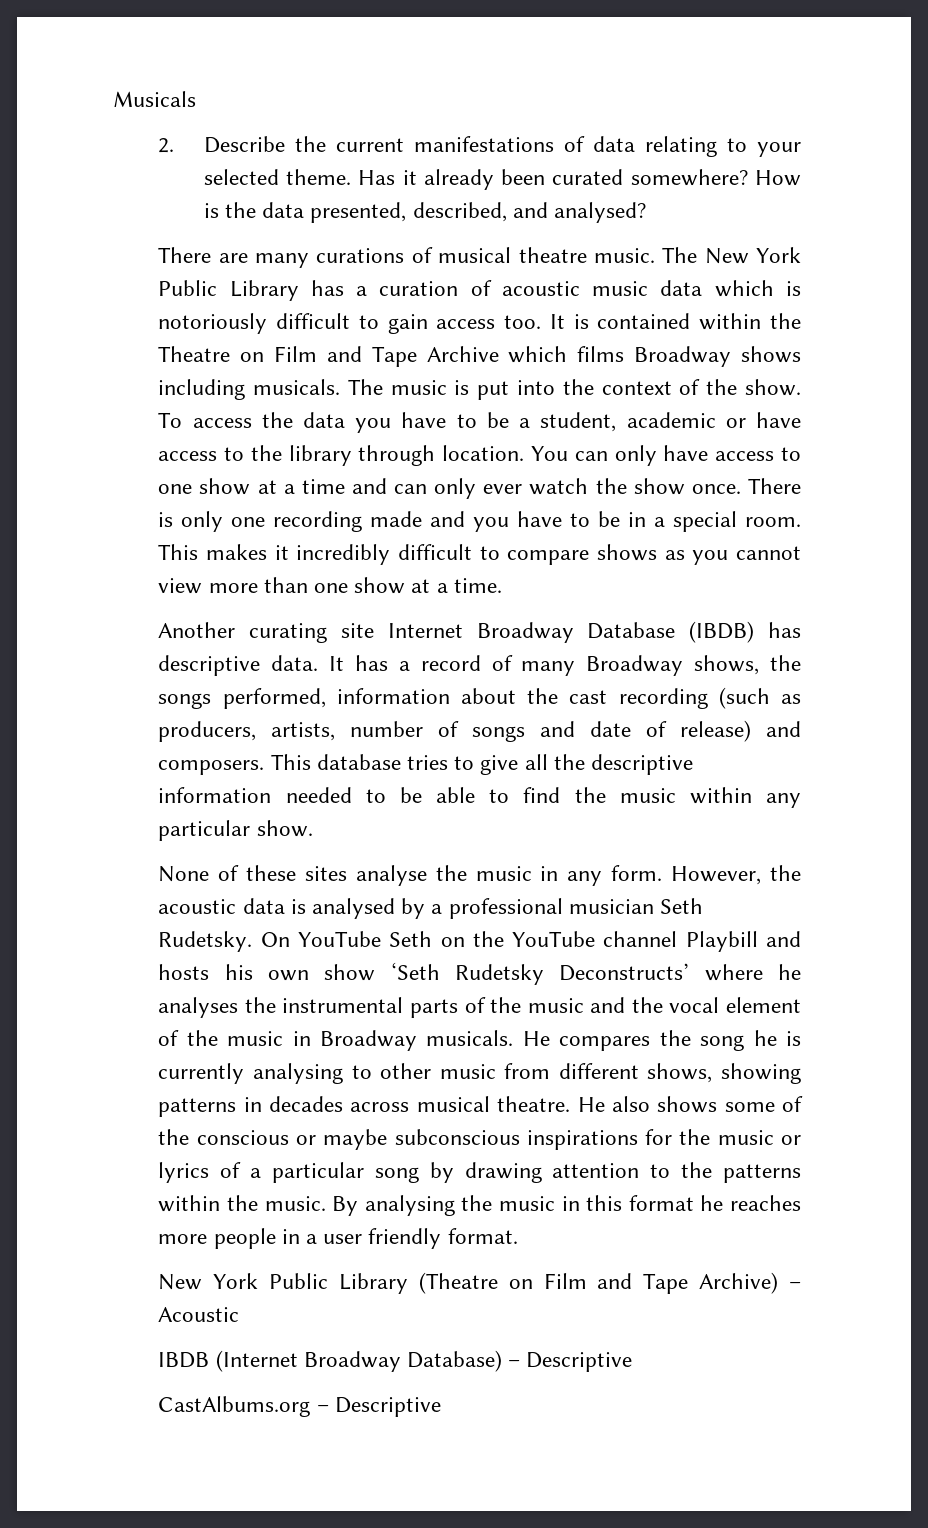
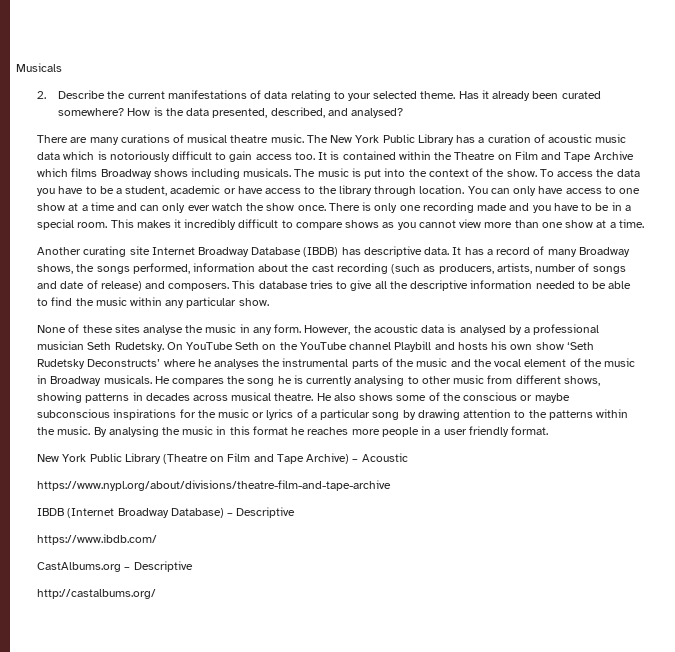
(240, 1314) none -> [37,480,392,491] // https://www.nypl.org/about/divisions/theatre-film-and-tape-archive
(633, 1362) none -> [37,534,158,545] // https://www.ibdb.com/
(441, 1407) none -> [37,589,157,599] // http://castalbums.org/

